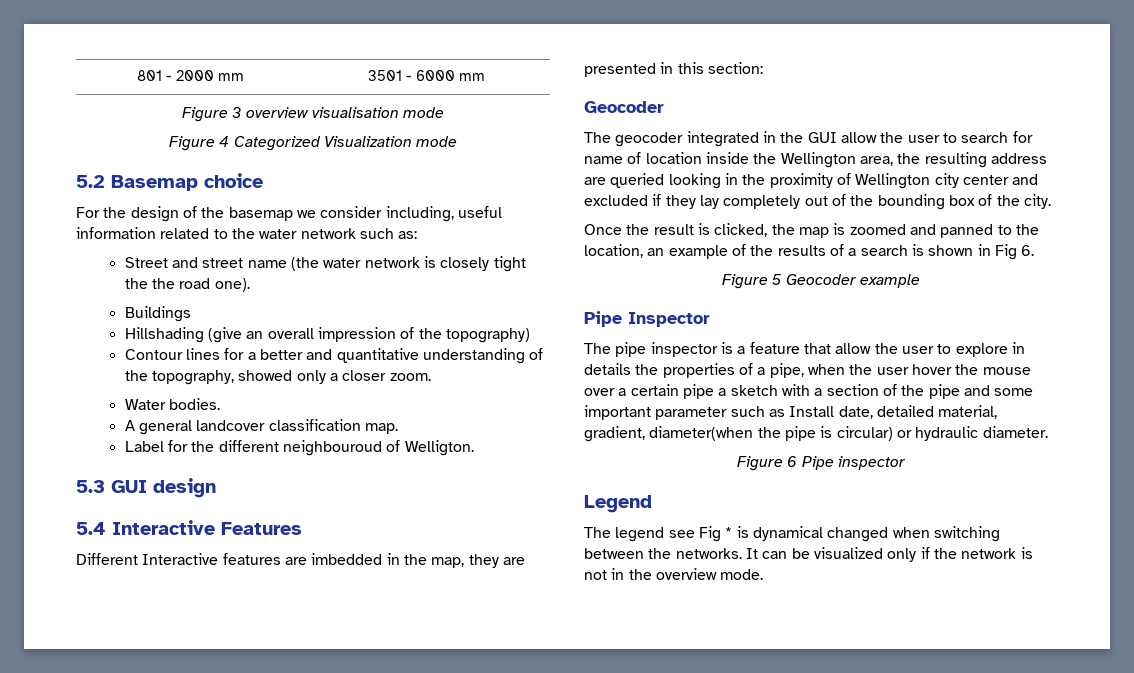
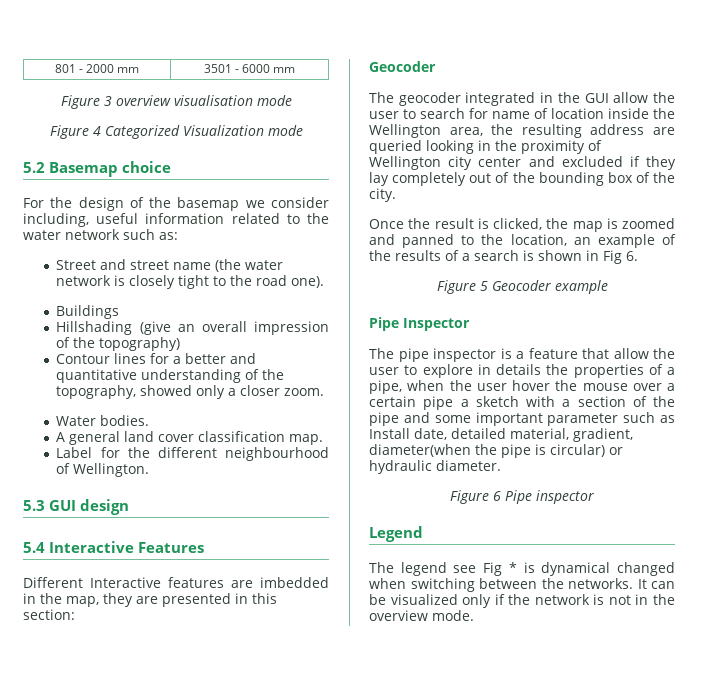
[124,278,148,289] the -> [213,276,227,286] to
[196,420,266,431] landcover -> [124,431,195,442] land cover
[283,440,474,456] neighbouroud of Welligton. -> [225,447,329,461] [56,463,150,477] neighbourhood of Wellington.

